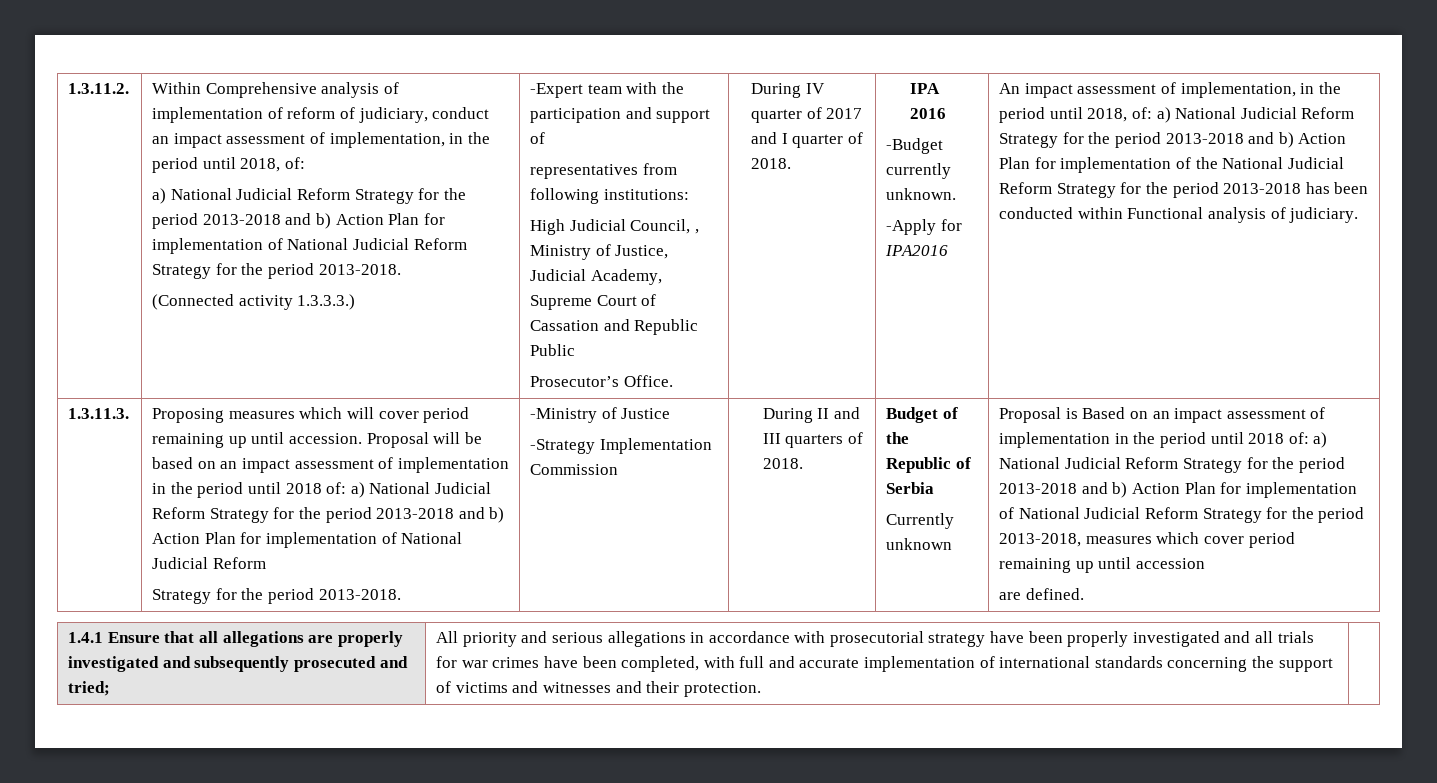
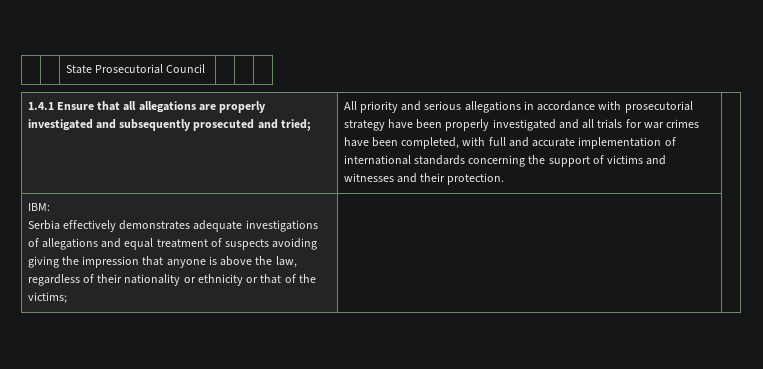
[68,83,130,94] [152,82,399,98] [152,107,490,123] [152,132,490,148] [152,157,305,173] [152,188,466,204] [152,213,445,229] [152,238,467,254] [152,263,401,279] [152,294,356,310] [530,82,684,98] [530,107,711,123] [530,132,546,144] [530,163,677,179] [530,188,689,204] [530,219,699,235] [530,244,669,260] [530,269,662,285] [530,294,657,310] [530,319,699,335] [530,344,576,356] [530,375,673,387] [751,83,825,98] [751,107,863,123] [751,132,863,148] [751,158,792,169] [909,83,940,94] [909,108,946,119] [886,138,944,154] [886,163,952,179] [886,188,957,200] [886,219,962,235] [885,245,949,256] [999,82,1341,98] [999,107,1355,123] [999,132,1347,148] [999,157,1344,173] [999,182,1369,198] [999,207,1359,223] [68,408,130,419] [152,407,470,423] [152,432,482,448] [152,457,509,473] [152,482,491,498] [152,507,505,523] [152,532,463,548] [152,557,266,569] [152,588,401,604] [530,407,671,423] [530,438,712,454] [530,464,619,475] [762,407,861,423] [762,432,864,448] [762,458,803,469] [886,407,958,423] [886,432,910,444] [886,457,971,473] [886,482,935,494] [886,513,955,529] [886,538,953,550] [999,407,1326,423] [999,432,1328,448] [999,457,1345,473] [999,482,1357,498] [999,507,1365,523] [999,532,1295,548] [999,557,1205,573] [999,588,1084,600] 1.3.11.2. | Within Comprehensive analysis of implementation of reform of judiciary, conduct an impact assessment of implementation, in the period until 2018, of: // a) National Judicial Reform Strategy for the period 2013-2018 and b) Action Plan for implementation of National Judicial Reform Strategy for the period 2013-2018. // (Connected activity 1.3.3.3.) | -Expert team with the participation and support of // representatives from following institutions: // High Judicial Council, , Ministry of Justice, Judicial Academy, Supreme Court of Cassation and Republic Public // Prosecutor’s Office. | During IV quarter of 2017 and I quarter of 2018. | IPA 2016 // -Budget currently unknown. // -Apply for IPA2016 | An impact assessment of implementation, in the period until 2018, of: a) National Judicial Reform Strategy for the period 2013-2018 and b) Action Plan for implementation of the National Judicial Reform Strategy for the period 2013-2018 has been conducted within Functional analysis of judiciary. // 1.3.11.3. | Proposing measures which will cover period remaining up until accession. Proposal will be based on an impact assessment of implementation in the period until 2018 of: a) National Judicial Reform Strategy for the period 2013-2018 and b) Action Plan for implementation of National Judicial Reform // Strategy for the period 2013-2018. | -Ministry of Justice // -Strategy Implementation Commission | During II and III quarters of 2018. | Budget of the Republic of Serbia // Currently unknown | Proposal is Based on an impact assessment of implementation in the period until 2018 of: a) National Judicial Reform Strategy for the period 2013-2018 and b) Action Plan for implementation of National Judicial Reform Strategy for the period 2013-2018, measures which cover period remaining up until accession // are defined. -> [65,64,206,74] | | State Prosecutorial Council | | |
(761, 689) none -> [27,203,50,211] [27,220,318,232] [27,238,318,250] [27,256,297,268] [27,274,316,286] [27,292,67,304] // IBM: // Serbia effectively demonstrates adequate investigations of allegations and equal treatment of suspects avoiding giving the impression that anyone is above the law, regardless of their nationality or ethnicity or that of the victims; | |

